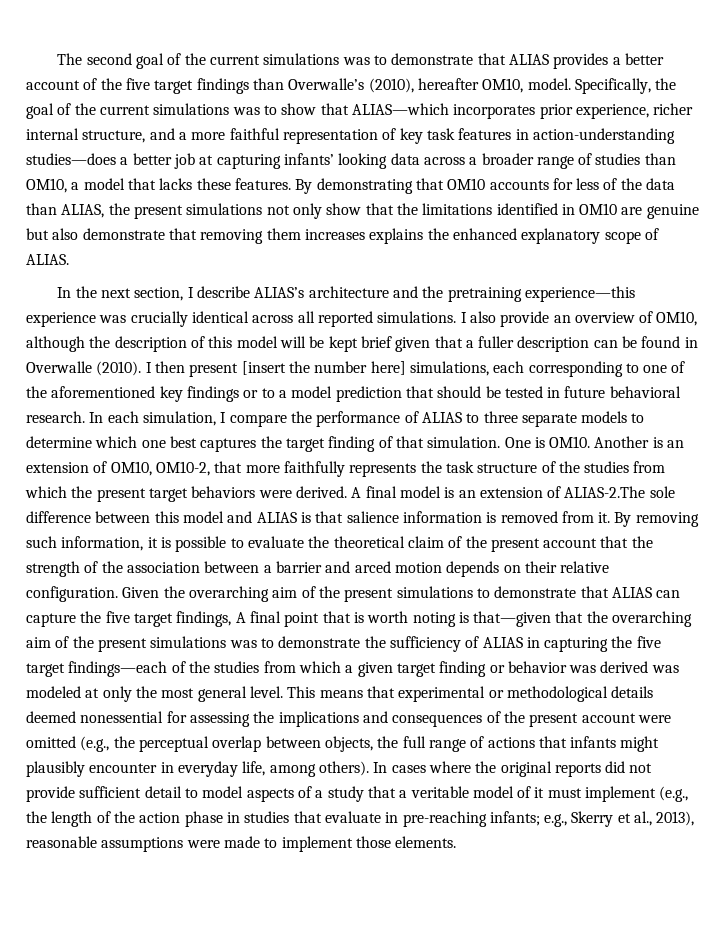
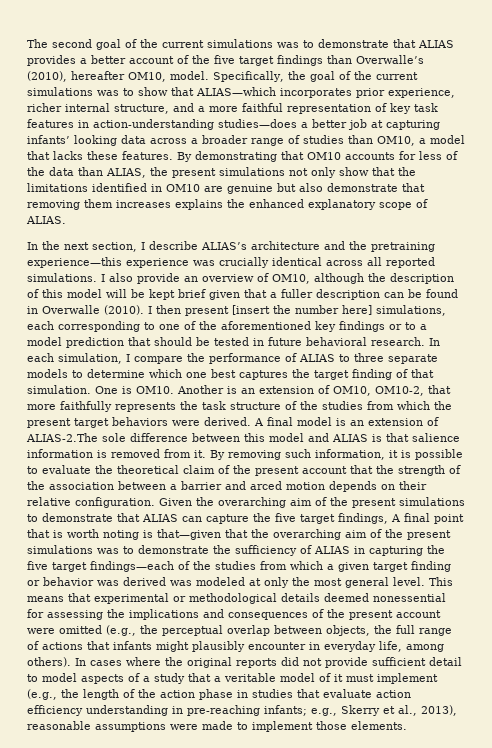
(381, 817) none -> [376,690,411,698] [27,705,168,716] action efficiency understanding

